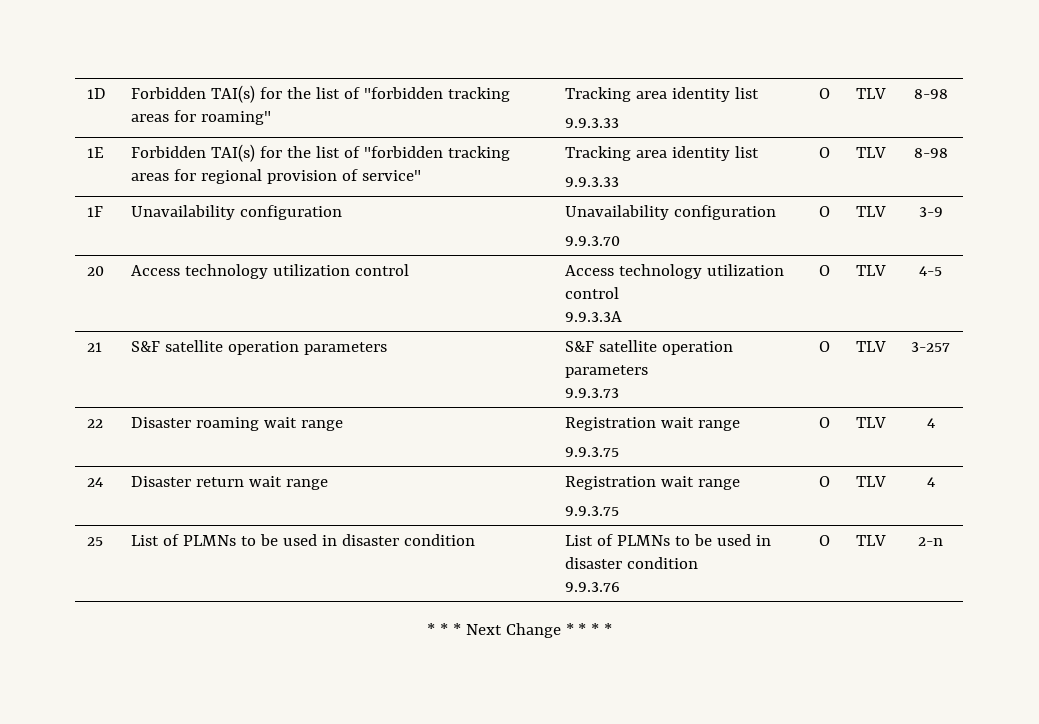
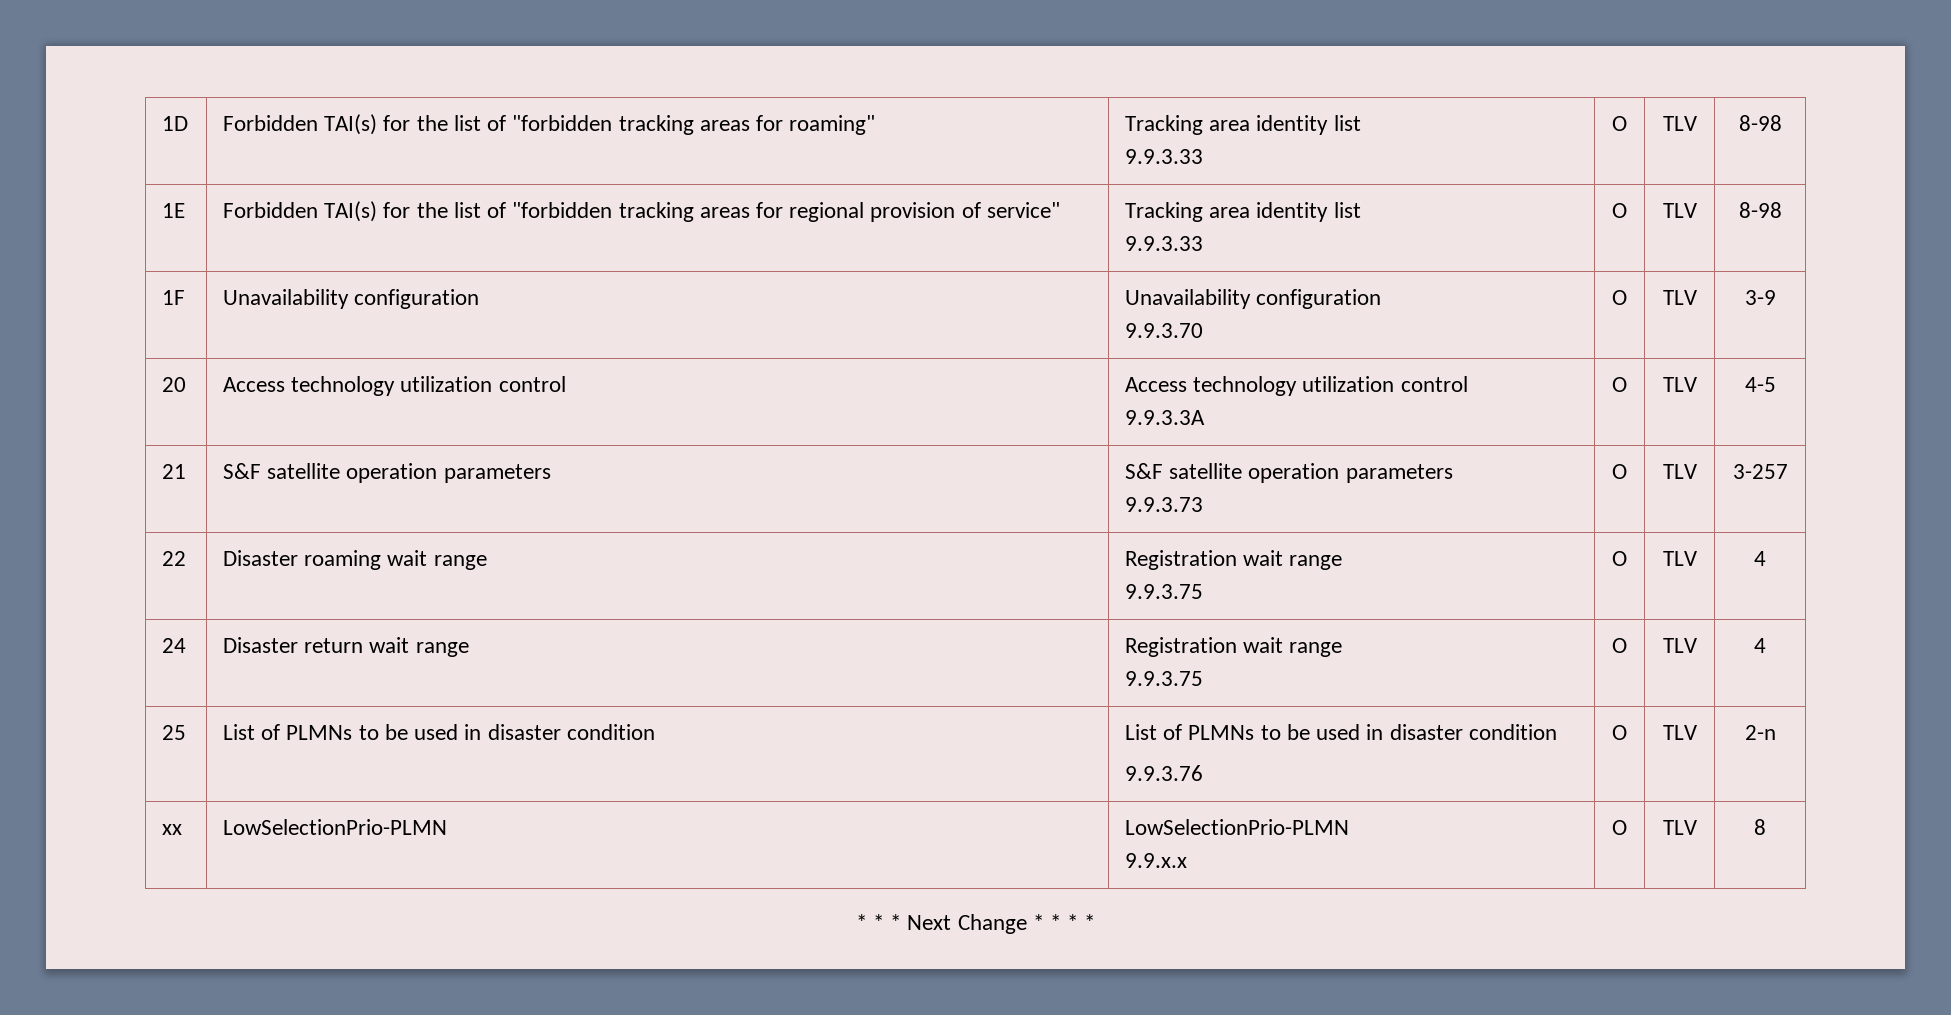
(943, 541) none -> [162,824,183,835] [223,819,448,835] [1125,819,1350,835] [1125,853,1188,868] [1612,820,1627,835] [1662,820,1697,835] [1754,819,1766,835] // xx | LowSelectionPrio-PLMN | LowSelectionPrio-PLMN // 9.9.x.x | O | TLV | 8

